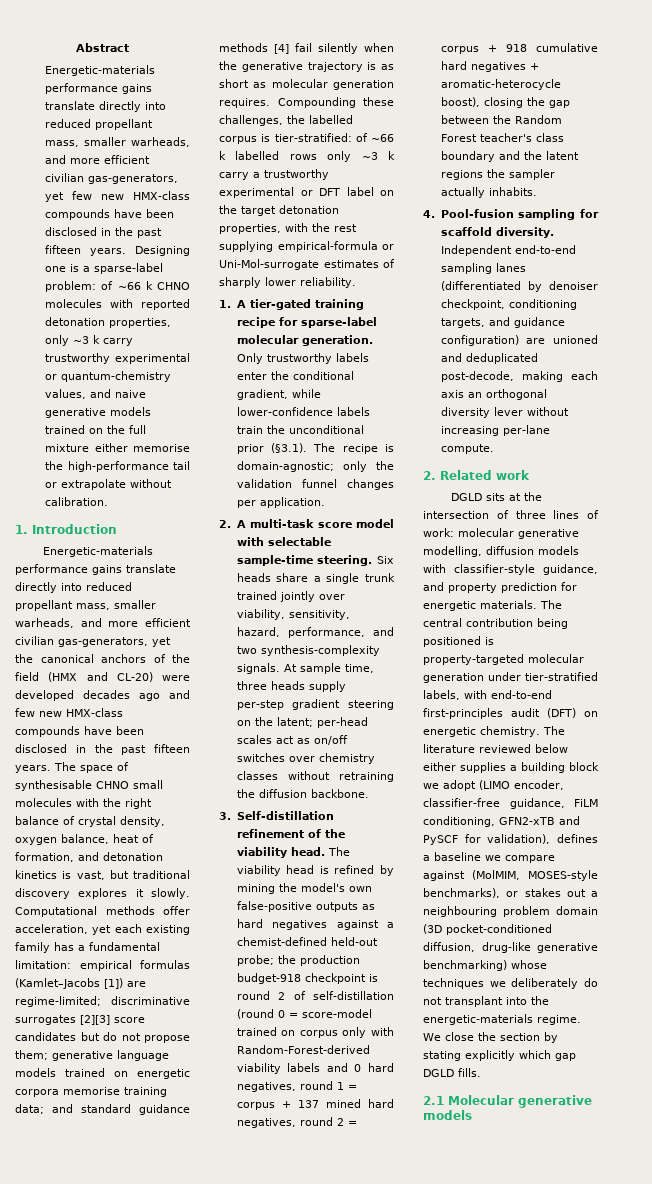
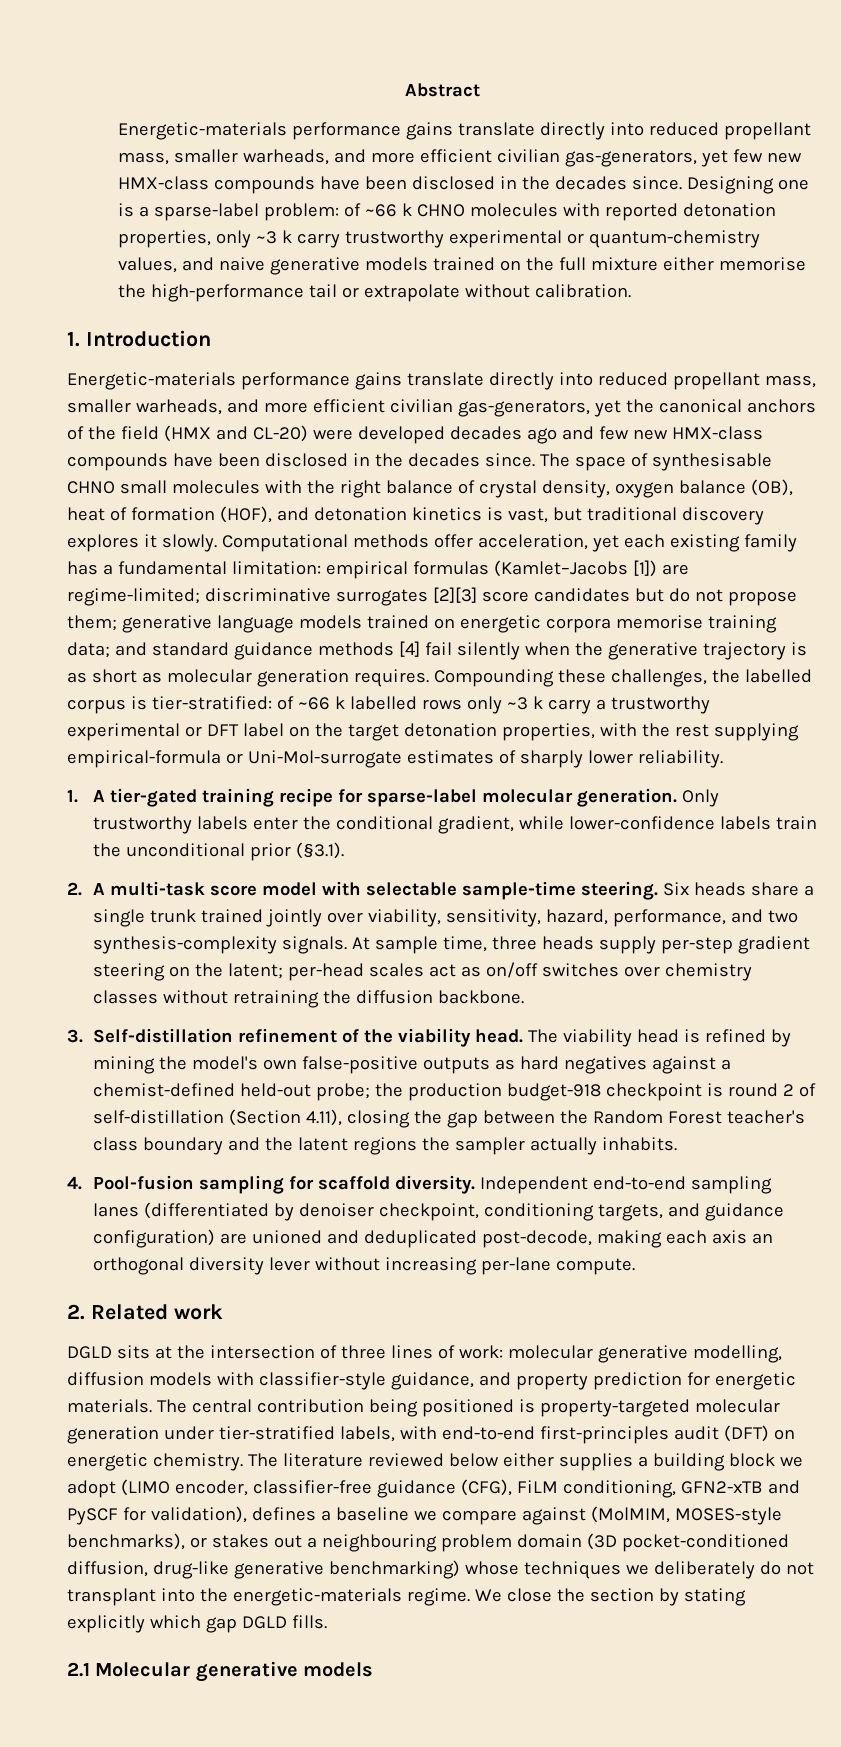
[137,228,163,238] [45,245,127,256] past fifteen years. -> [555,176,683,190] decades since.
[121,744,190,755] [15,765,51,773] past fifteen years. -> [407,453,535,467] decades since.
[61,834,154,844] [15,852,74,862] balance, heat of formation, -> [678,479,793,496] [67,506,272,523] balance (OB), heat of formation (HOF),
[313,443,394,454] [236,461,394,472] [236,479,394,490] [236,497,325,508] The recipe is domain-agnostic; only the validation funnel changes per application. -> (344, 850) none
[236,1009,372,1019] [236,1027,394,1038] [236,1045,370,1054] [236,1063,394,1074] [236,1081,357,1092] [236,1099,394,1110] [236,1117,357,1128] [440,43,598,54] [440,61,539,72] [440,79,561,90] [440,97,480,107] (round 0 = score-model trained on corpus only with Random-Forest-derived viability labels and 0 hard negatives, round 1 = corpus + 137 mined hard negatives, round 2 = corpus + 918 cumulative hard negatives + aromatic-heterocycle boost), -> [228,1109,342,1126] (Section 4.11),
[509,798,565,809] guidance, -> [376,1479,512,1498] guidance (CFG),

